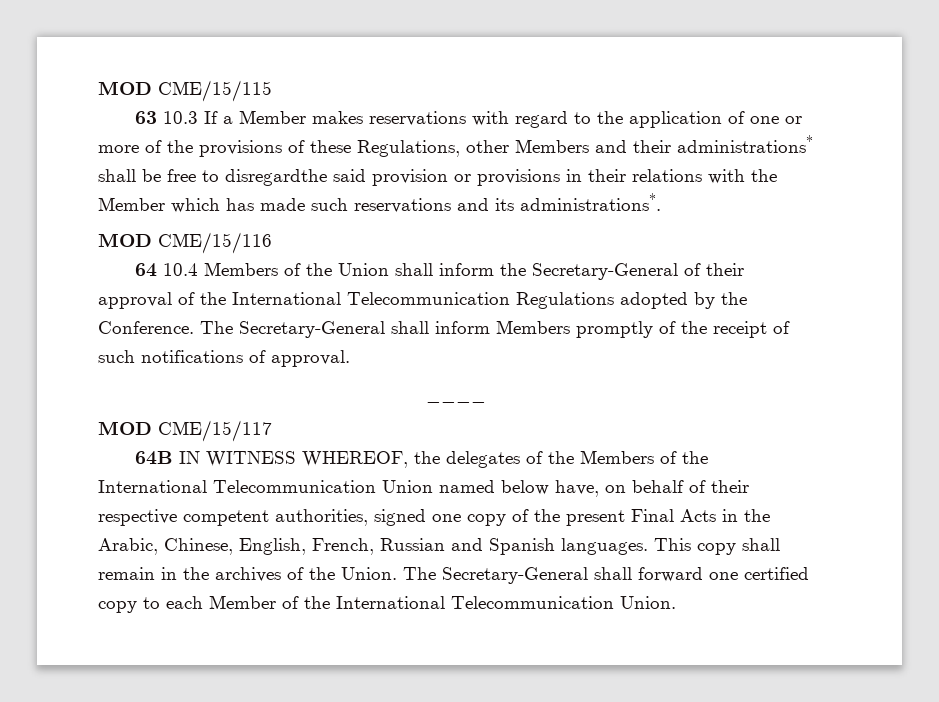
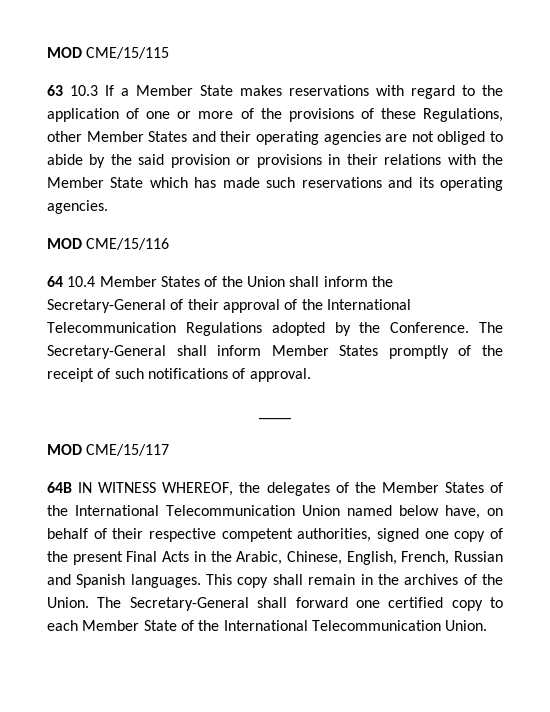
(307, 117) none -> [200,85,233,96] State
[515,135,813,153] [98,169,327,186] Members and their administrations* shall be free to disregardthe -> [86,131,504,145] [47,154,132,168] Member States and their operating agencies are not obliged to abide by the
(165, 204) none -> [110,177,144,188] State
[520,193,661,211] administrations*. -> [440,177,504,191] [47,200,108,214] operating agencies.
[204,262,279,276] Members -> [99,276,200,287] Member States
[496,320,570,334] Members -> [271,345,379,356] Member States
[580,450,655,464] Members -> [381,482,484,493] Member States
(276, 602) none -> [143,620,177,631] State

